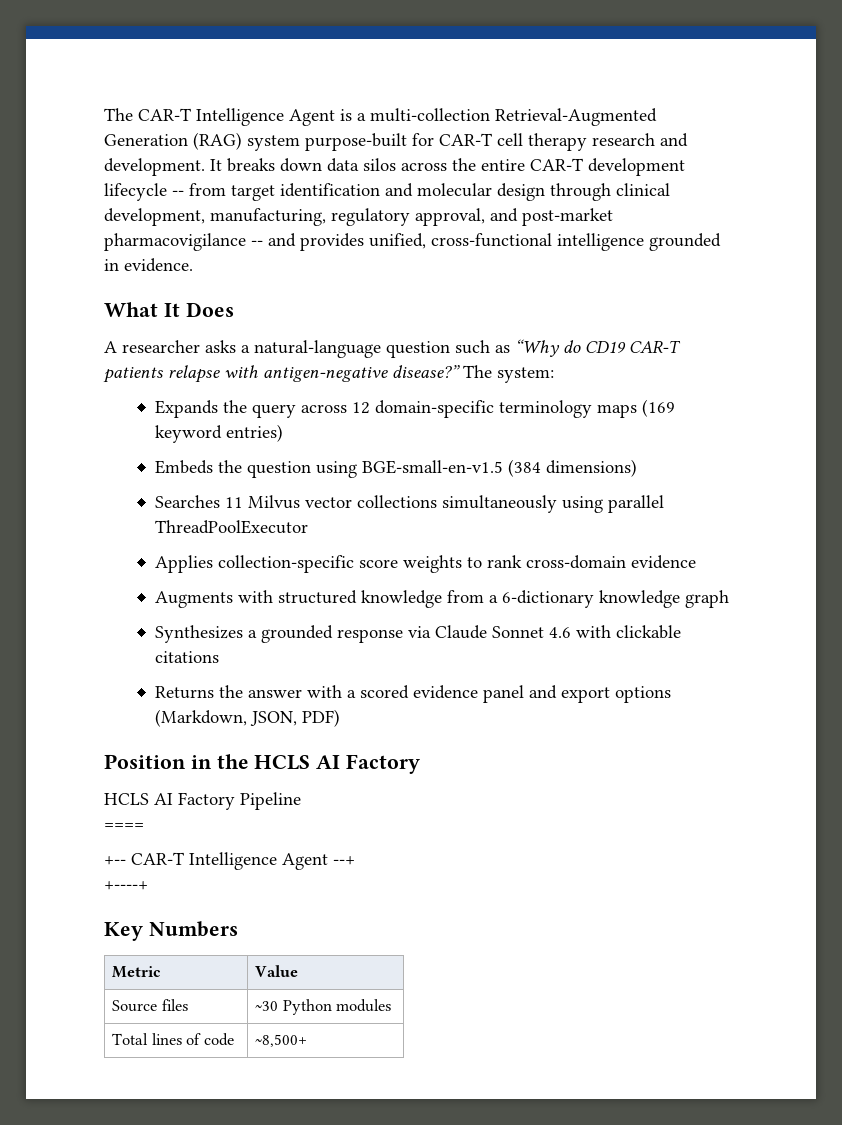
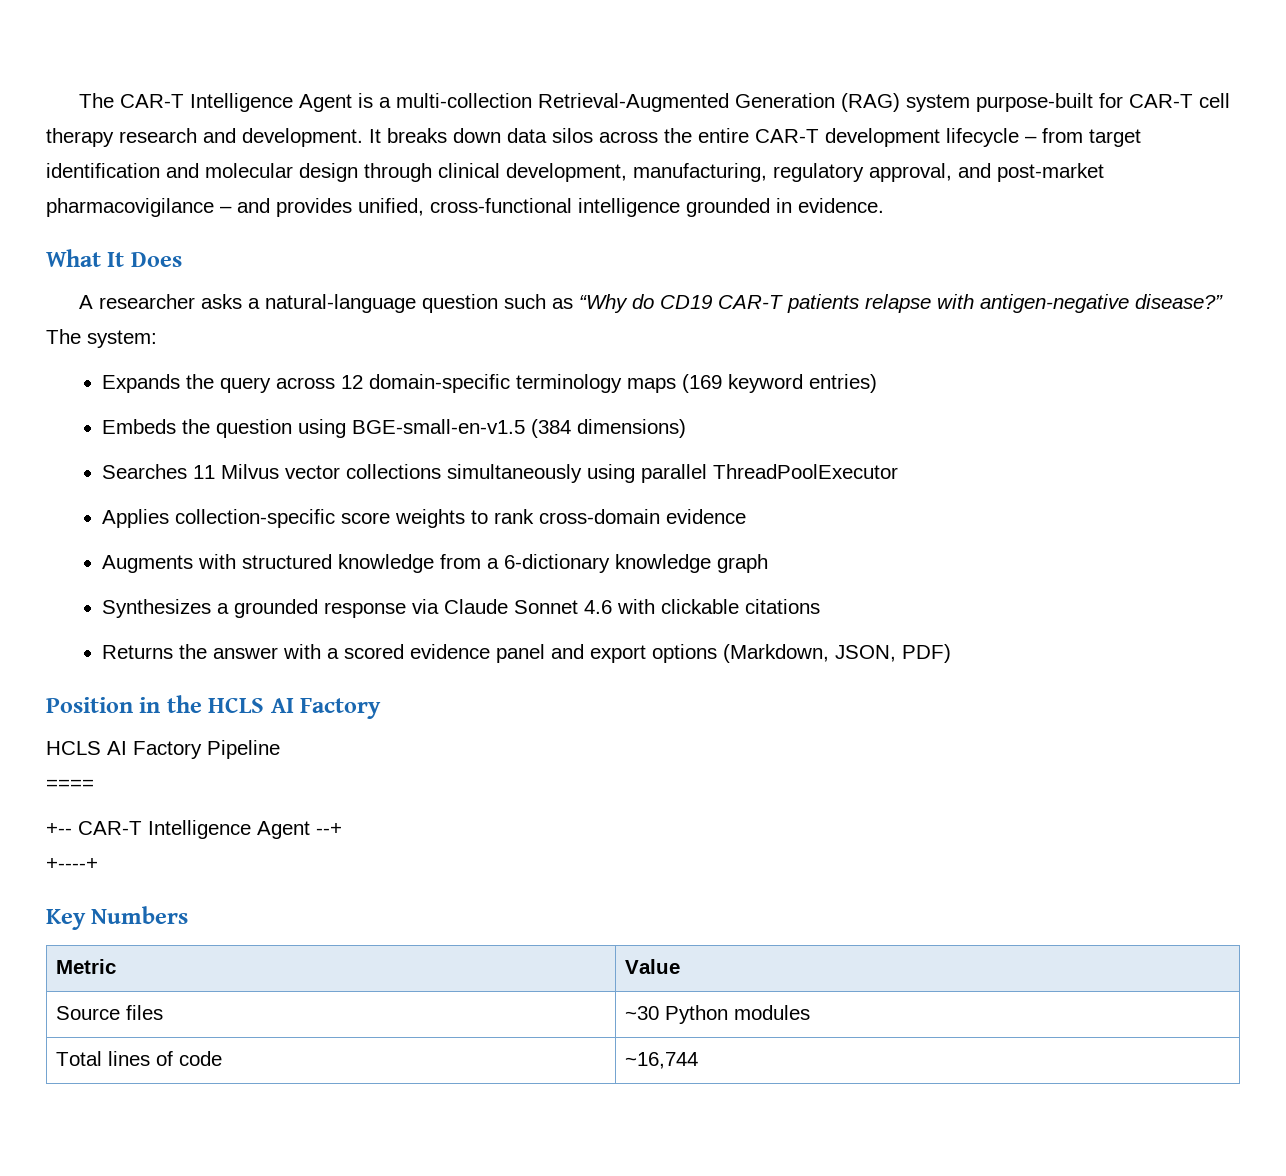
[172,190,184,196] -- -> [1025,136,1037,143] –
[251,240,263,246] -- -> [220,206,232,213] –
[255,1034,308,1047] ~8,500+ -> [624,1052,698,1069] ~16,744

